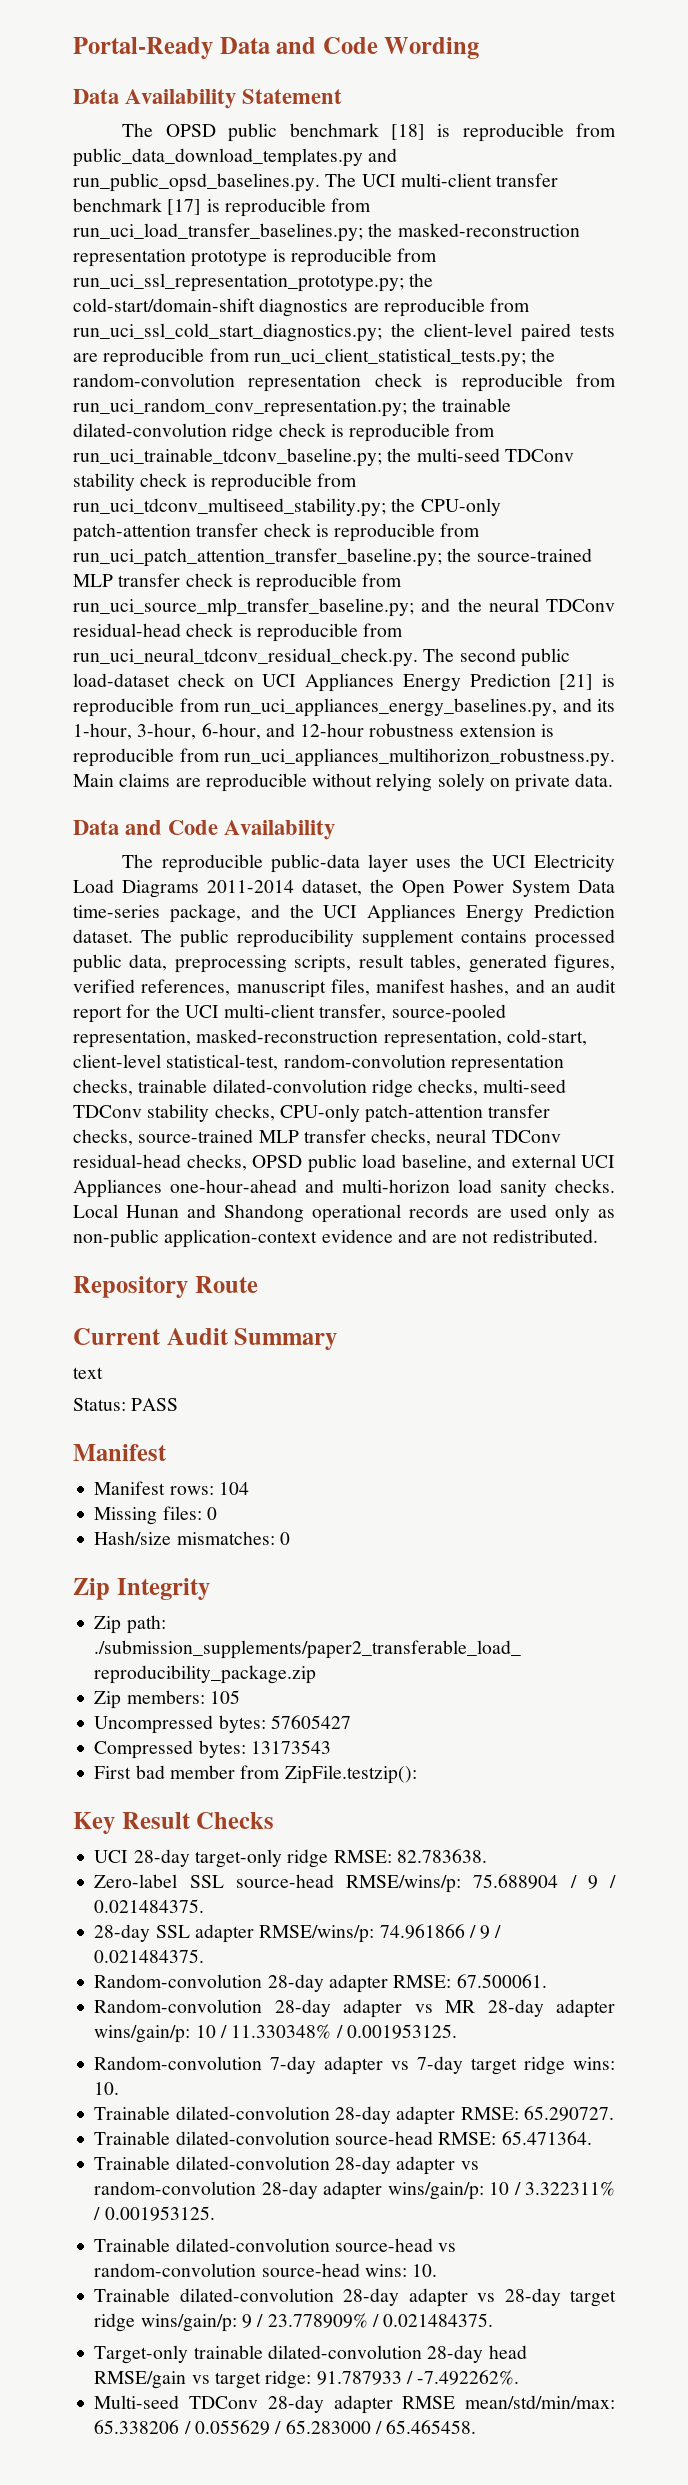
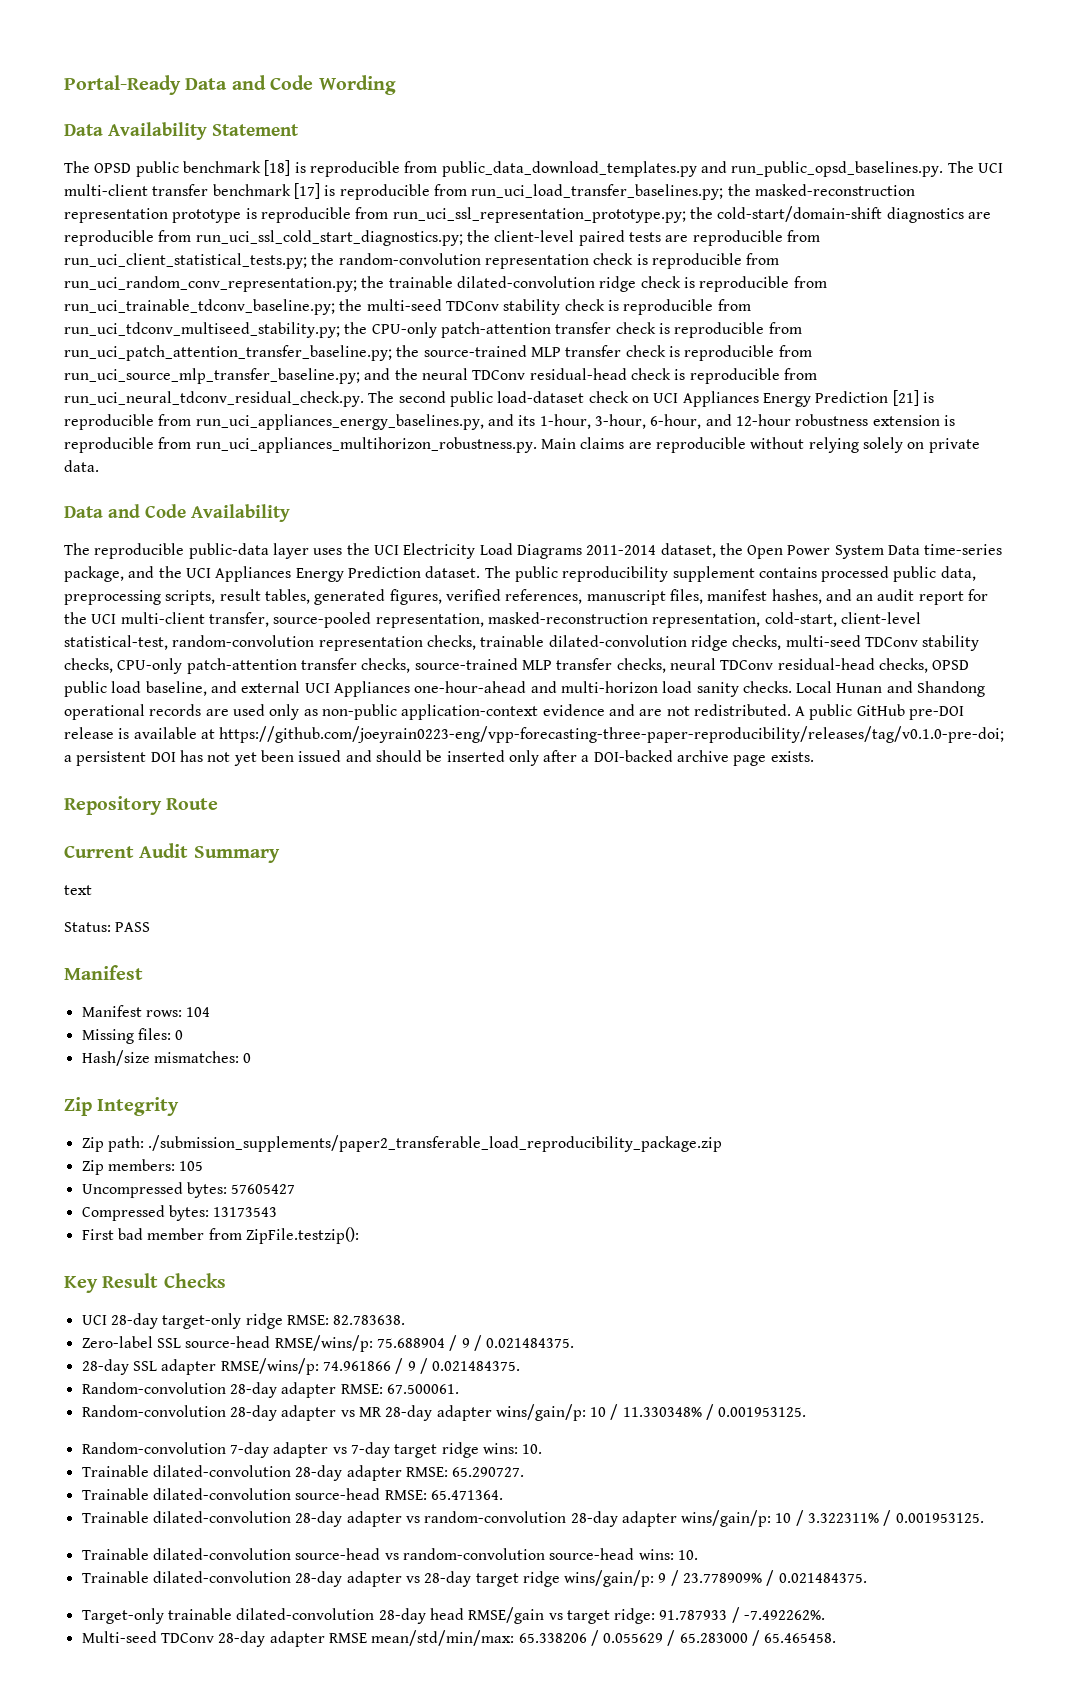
(598, 1236) none -> [795,704,965,720] [64,726,1005,743] [64,750,814,766] A public GitHub pre-DOI release is available at https://github.com/joeyrain0223-eng/vpp-forecasting-three-paper-reproducibility/releases/tag/v0.1.0-pre-doi; a persistent DOI has not yet been issued and should be inserted only after a DOI-backed archive page exists.

